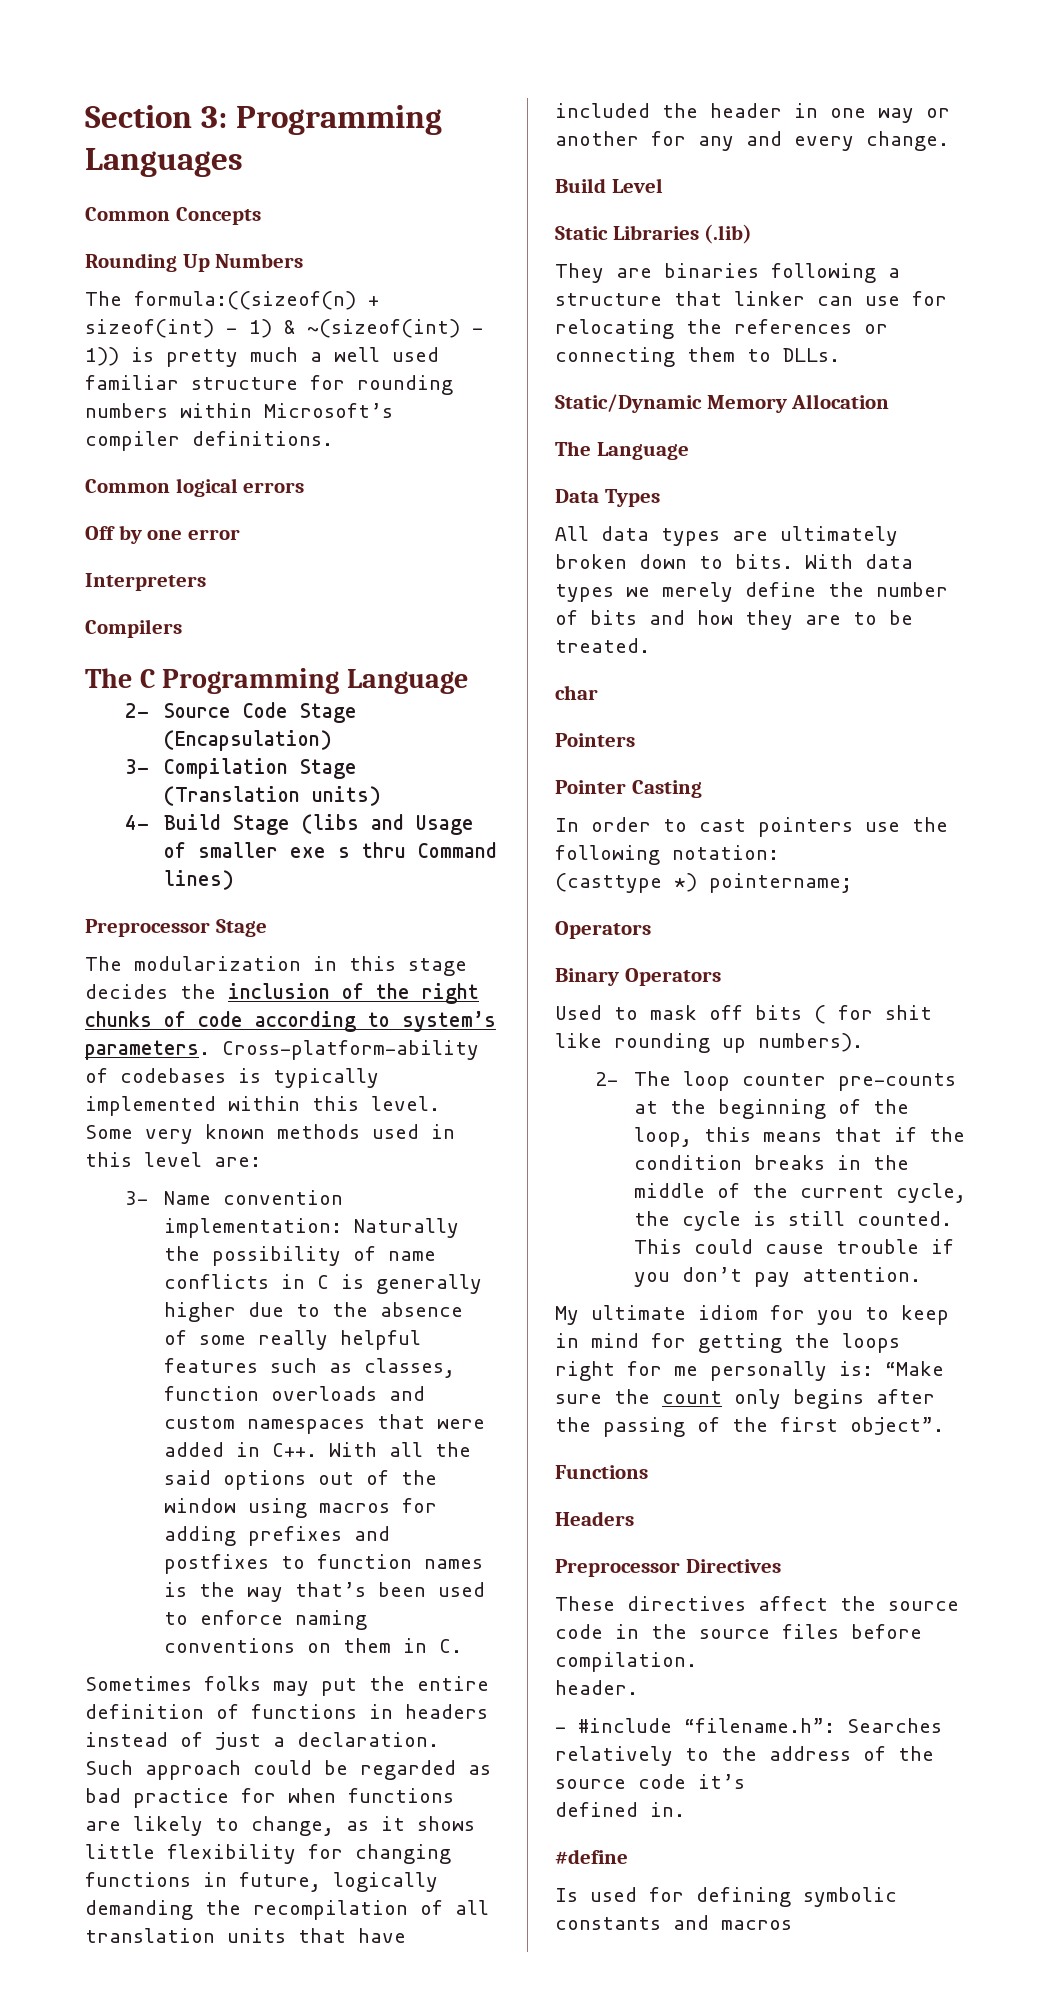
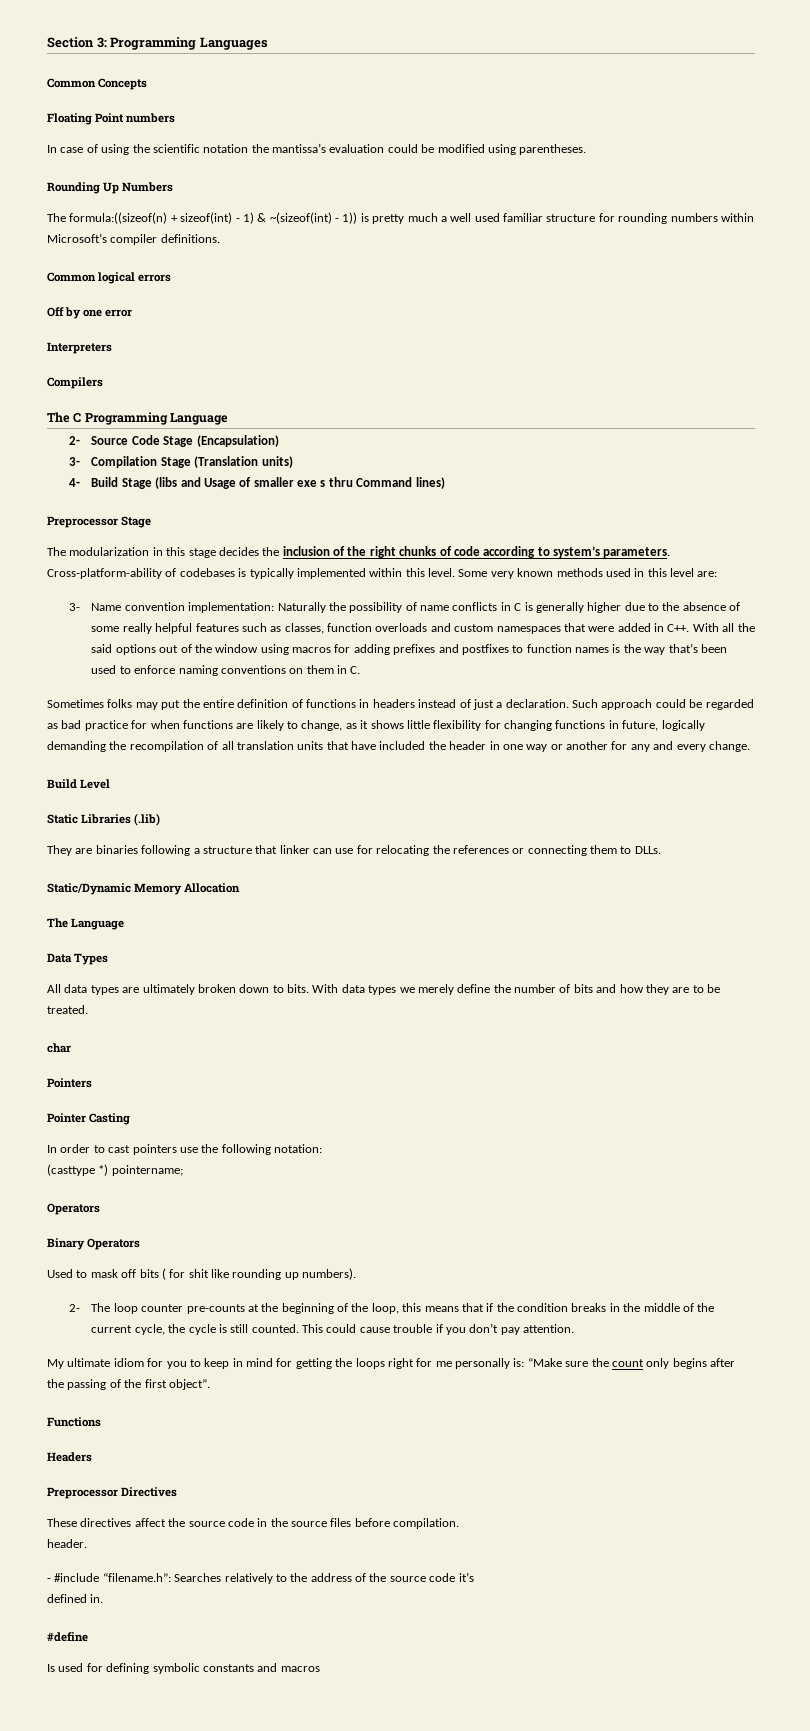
(261, 216) none -> [47,113,176,125] [47,143,587,155] // Floating Point numbers // In case of using the scientific notation the mantissa’s evaluation could be modified using parentheses.

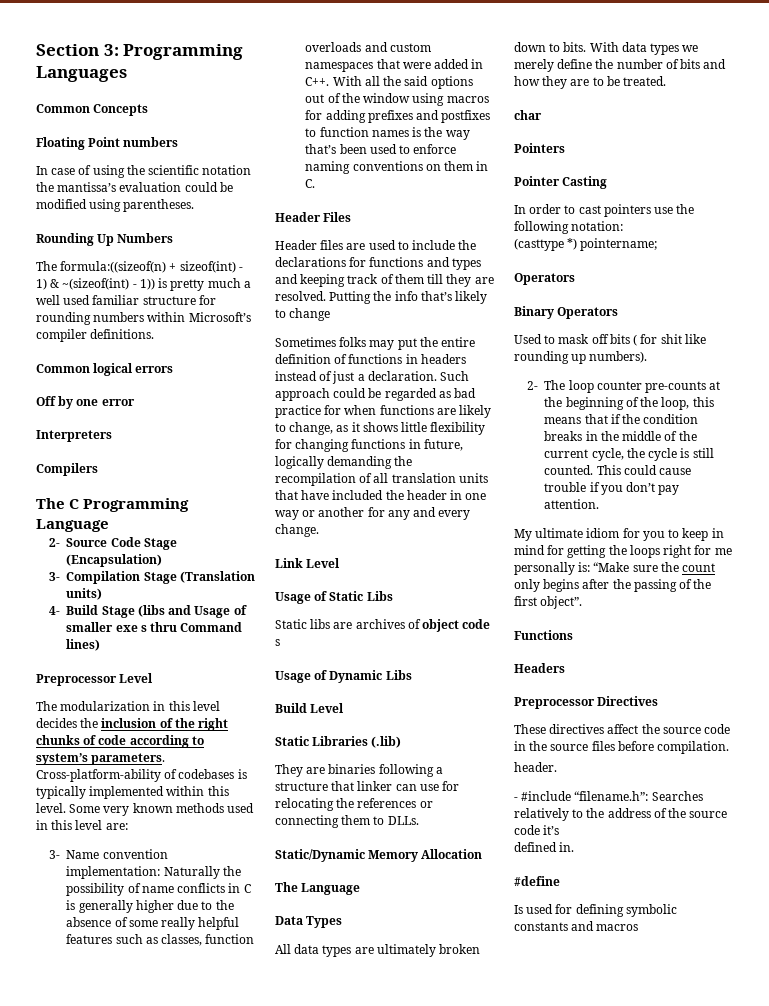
[121,516,152,528] Stage -> [119,673,154,683] Level
[188,548,216,558] stage -> [192,701,220,711] level
(361, 670) none -> [275,212,352,222] [275,240,477,250] [275,257,481,270] [275,274,494,287] [275,291,488,304] [275,308,331,321] // Header Files // Header files are used to include the declarations for functions and types and keeping track of them till they are resolved. Putting the info that’s likely to change
(750, 746) none -> [275,558,341,568] [275,591,393,604] [275,619,491,632] [275,639,280,646] [275,670,412,683] // Link Level // Usage of Static Libs // Static libs are archives of object code s // Usage of Dynamic Libs

